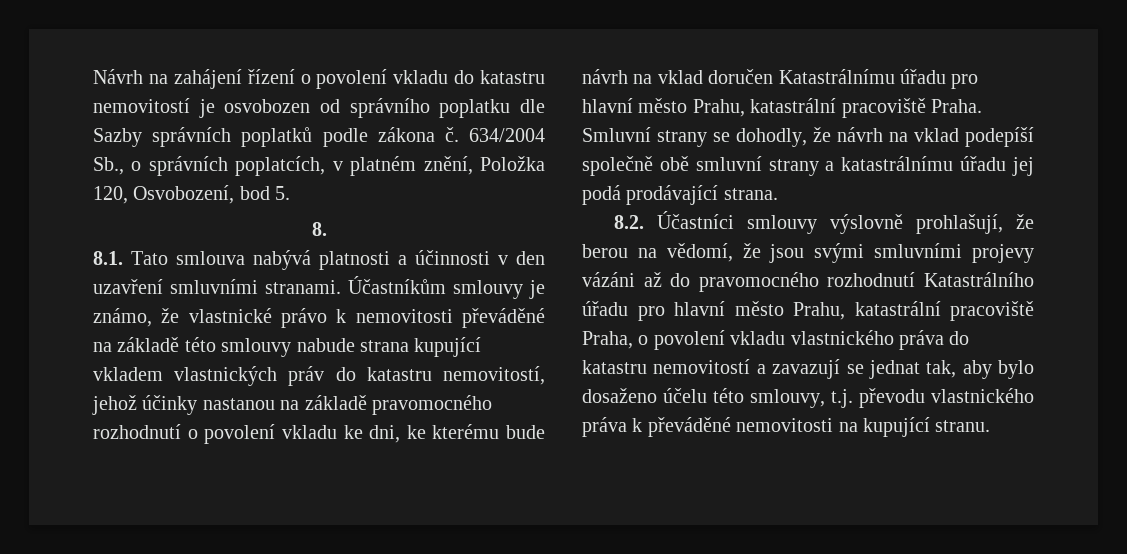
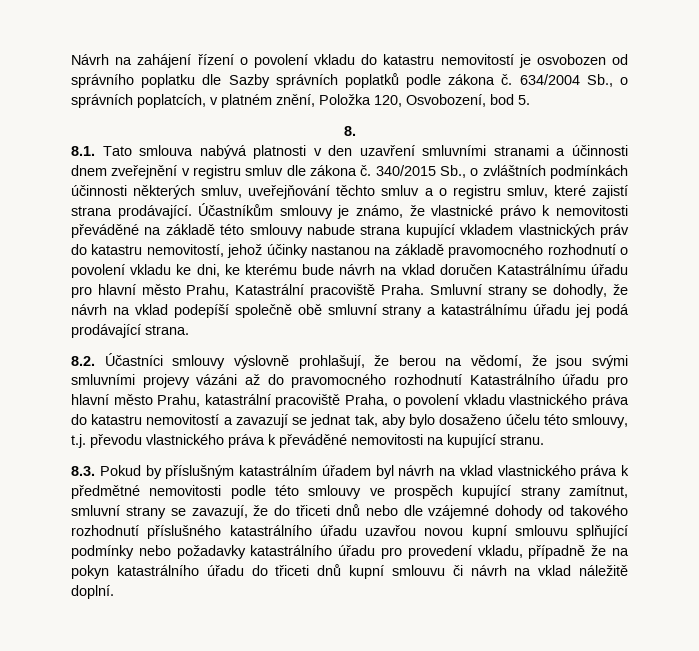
[398,250,490,265] a účinnosti -> (307, 152) none
[265,280,341,294] stranami. -> [493,145,628,156] [71,165,628,179] [71,185,628,199] [71,205,192,219] stranami a účinnosti dnem zveřejnění v registru smluv dle zákona č. 340/2015 Sb., o zvláštních podmínkách účinnosti některých smluv, uveřejňování těchto smluv a o registru smluv, které zajistí strana prodávající.
[750,98,837,113] katastrální -> [235,284,305,295] Katastrální
(991, 426) none -> [71,465,629,479] [71,485,628,499] [71,504,629,519] [71,525,628,539] [71,545,629,559] [71,564,628,579] [71,585,114,599] // 8.3. Pokud by příslušným katastrálním úřadem byl návrh na vklad vlastnického práva k předmětné nemovitosti podle této smlouvy ve prospěch kupující strany zamítnut, smluvní strany se zavazují, že do třiceti dnů nebo dle vzájemné dohody od takového rozhodnutí příslušného katastrálního úřadu uzavřou novou kupní smlouvu splňující podmínky nebo požadavky katastrálního úřadu pro provedení vkladu, případně že na pokyn katastrálního úřadu do třiceti dnů kupní smlouvu či návrh na vklad náležitě doplní.

